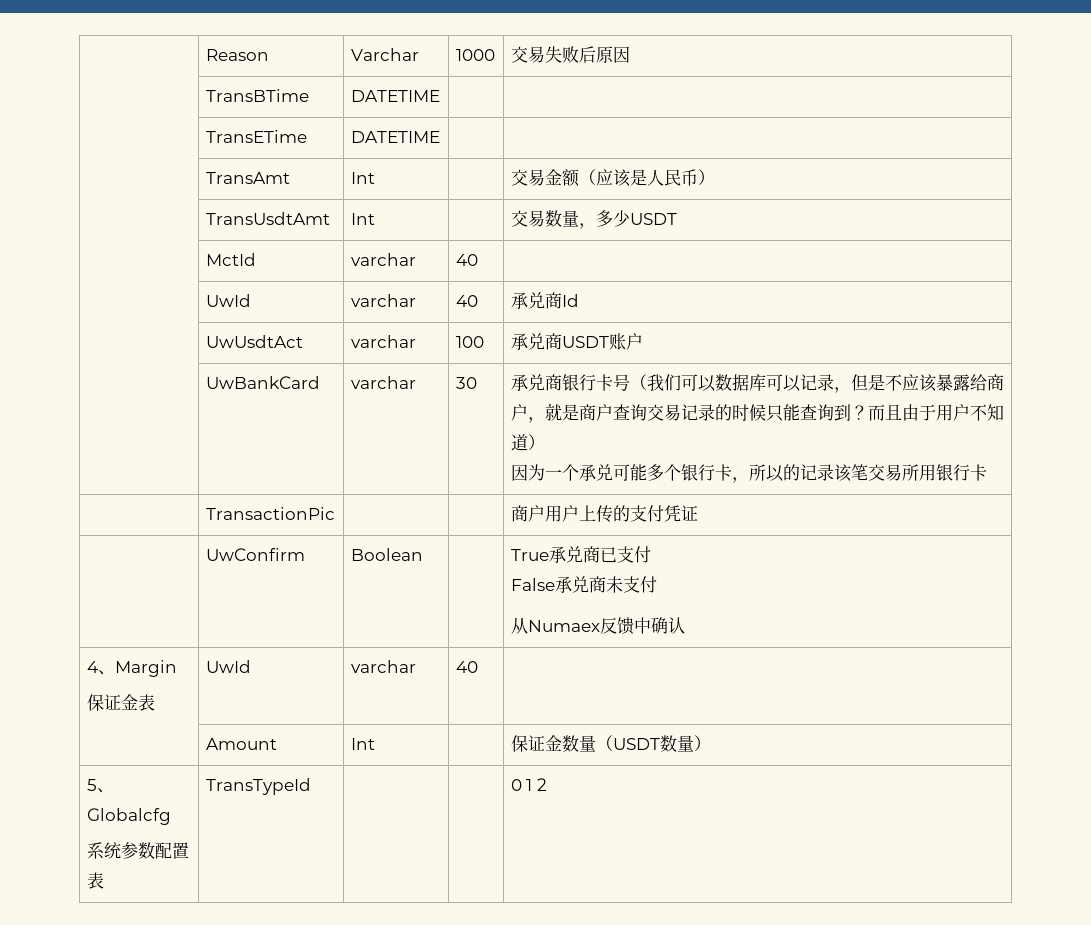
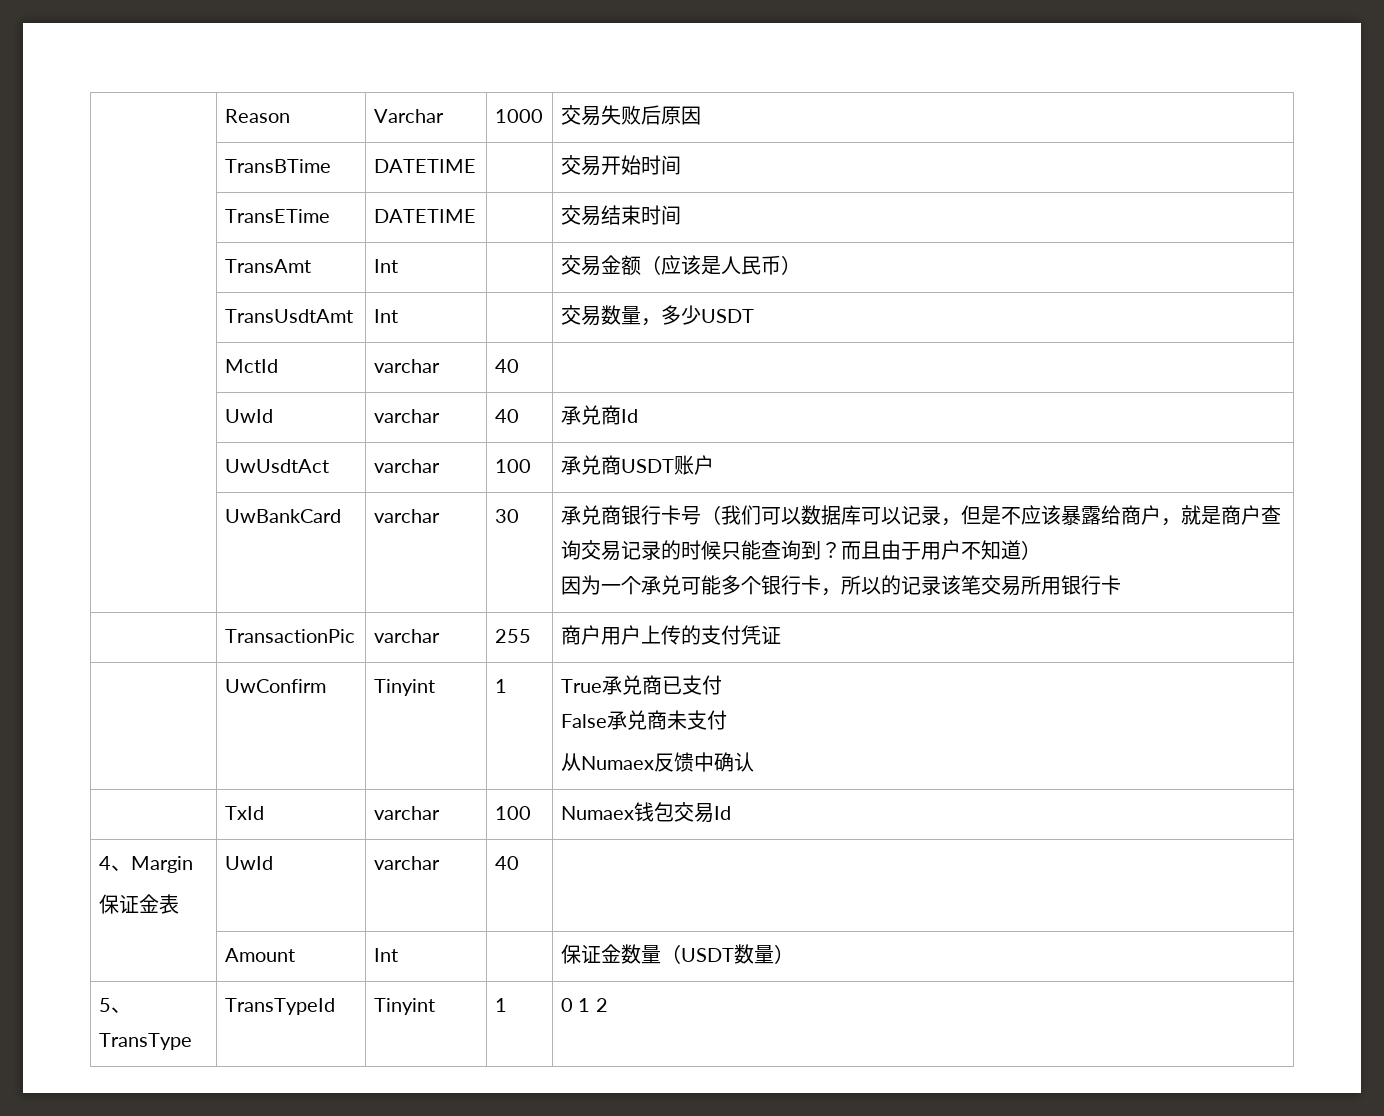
(440, 96) none -> [560,155,681,176] 交易开始时间
(440, 137) none -> [560,205,681,226] 交易结束时间
(335, 513) | -> [373,629,440,643] [494,629,531,643] varchar | 255
[350,548,423,561] Boolean | -> [373,679,435,696] [494,679,507,693] Tinyint | 1
(685, 625) none -> [224,806,264,820] [373,806,440,820] [494,806,531,820] [560,802,731,823] // | TxId | varchar | 100 | Numaex钱包交易Id
[86,808,171,825] [86,842,189,859] [86,872,104,889] Globalcfg // 系统参数配置表 -> [98,1033,192,1050] TransType
(311, 786) | -> [373,998,435,1015] [494,998,507,1012] Tinyint | 1

